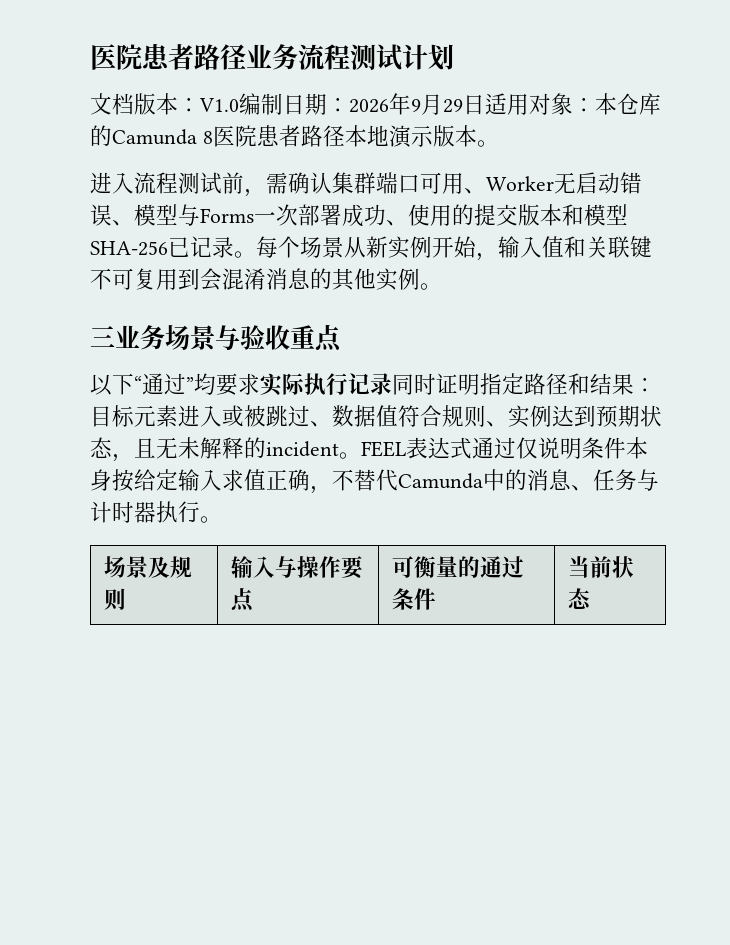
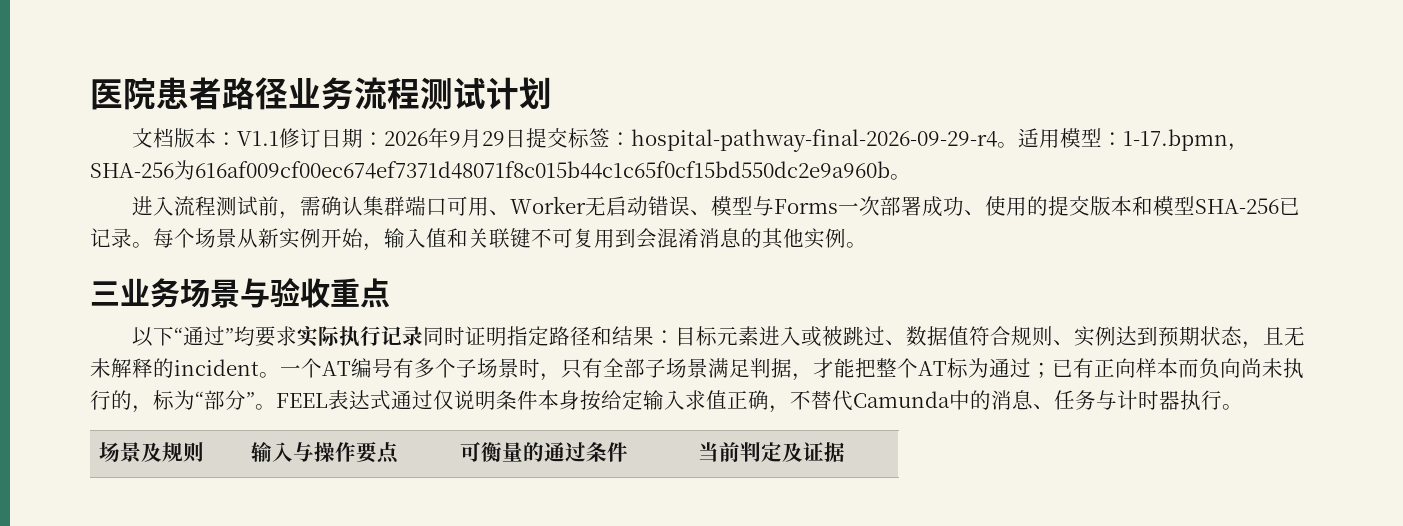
[199,93,283,115] V1.0编制 -> [237,128,322,148] V1.1修订
[485,93,661,115] [90,125,477,148] 适用对象：本仓库的Camunda 8医院患者路径本地演示版本 -> [526,128,1250,152] [90,160,890,180] 提交标签：hospital-pathway-final-2026-09-29-r4。适用模型：1-17.bpmn，SHA-256为616af009cf00ec674ef7371d48071f8c015b44c1c65f0cf15bd550dc2e9a960b
(361, 455) none -> [280,358,1304,381] [90,390,276,413] 一个AT编号有多个子场景时，只有全部子场景满足判据，才能把整个AT标为通过；已有正向样本而负向尚未执行的，标为“部分”。
[612,556,635,578] [568,588,592,609] 状态 -> [740,442,846,462] 判定及证据

